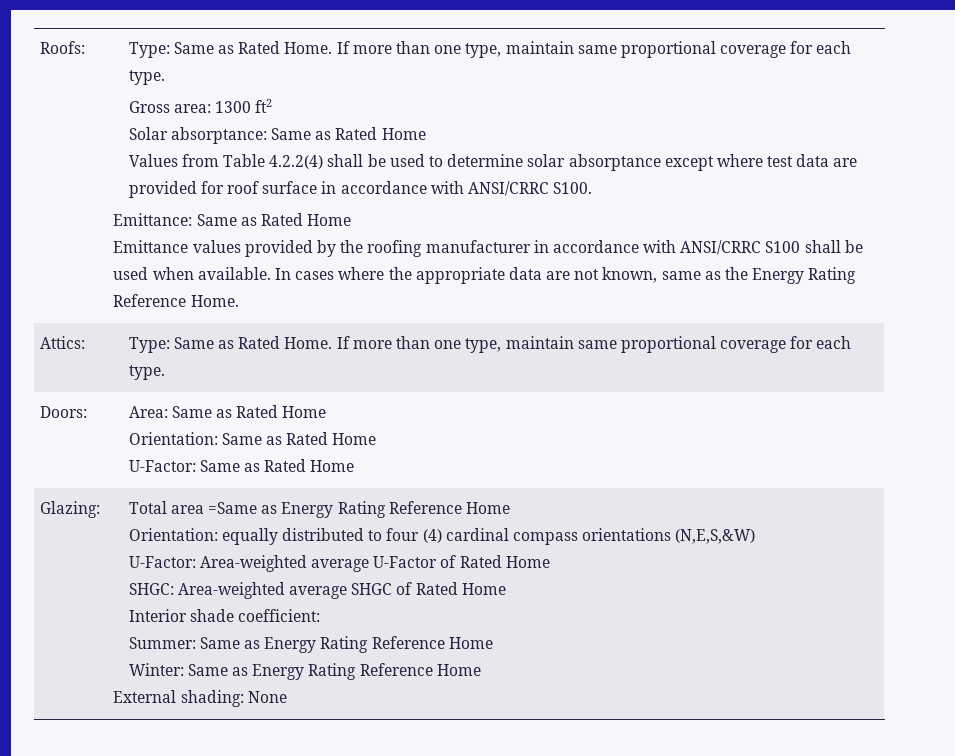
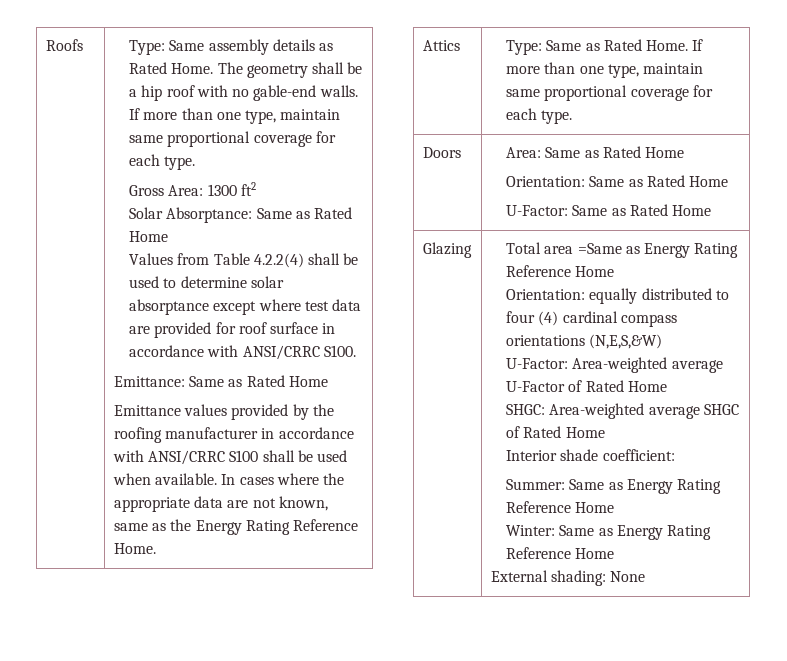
[40,41,86,54] [128,41,333,58] Roofs: | Type: Same as Rated Home. -> [45,39,83,51] [128,39,334,55] [128,62,363,78] [128,85,358,101] Roofs | Type: Same assembly details as Rated Home. The geometry shall be a hip roof with no gable-end walls.
[173,104,211,113] area: -> [168,185,204,196] Area:
[170,127,267,144] absorptance: -> [166,207,253,223] Absorptance:
[40,336,86,349] Attics: -> [422,40,460,51] Attics
[40,406,88,418] Doors: -> [422,147,461,158] Doors
[40,501,101,518] Glazing: -> [422,242,472,258] Glazing

